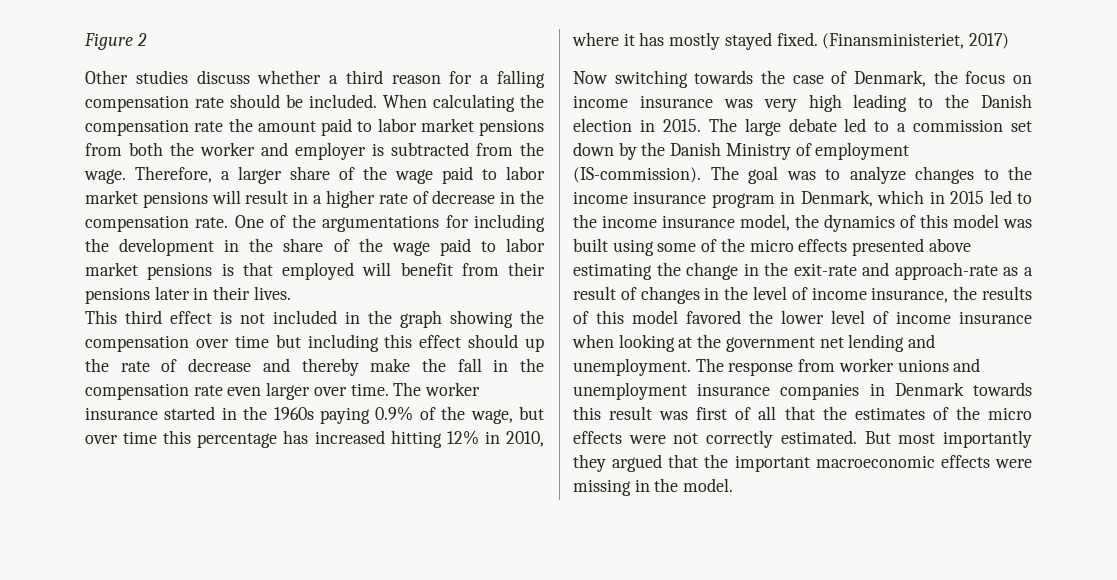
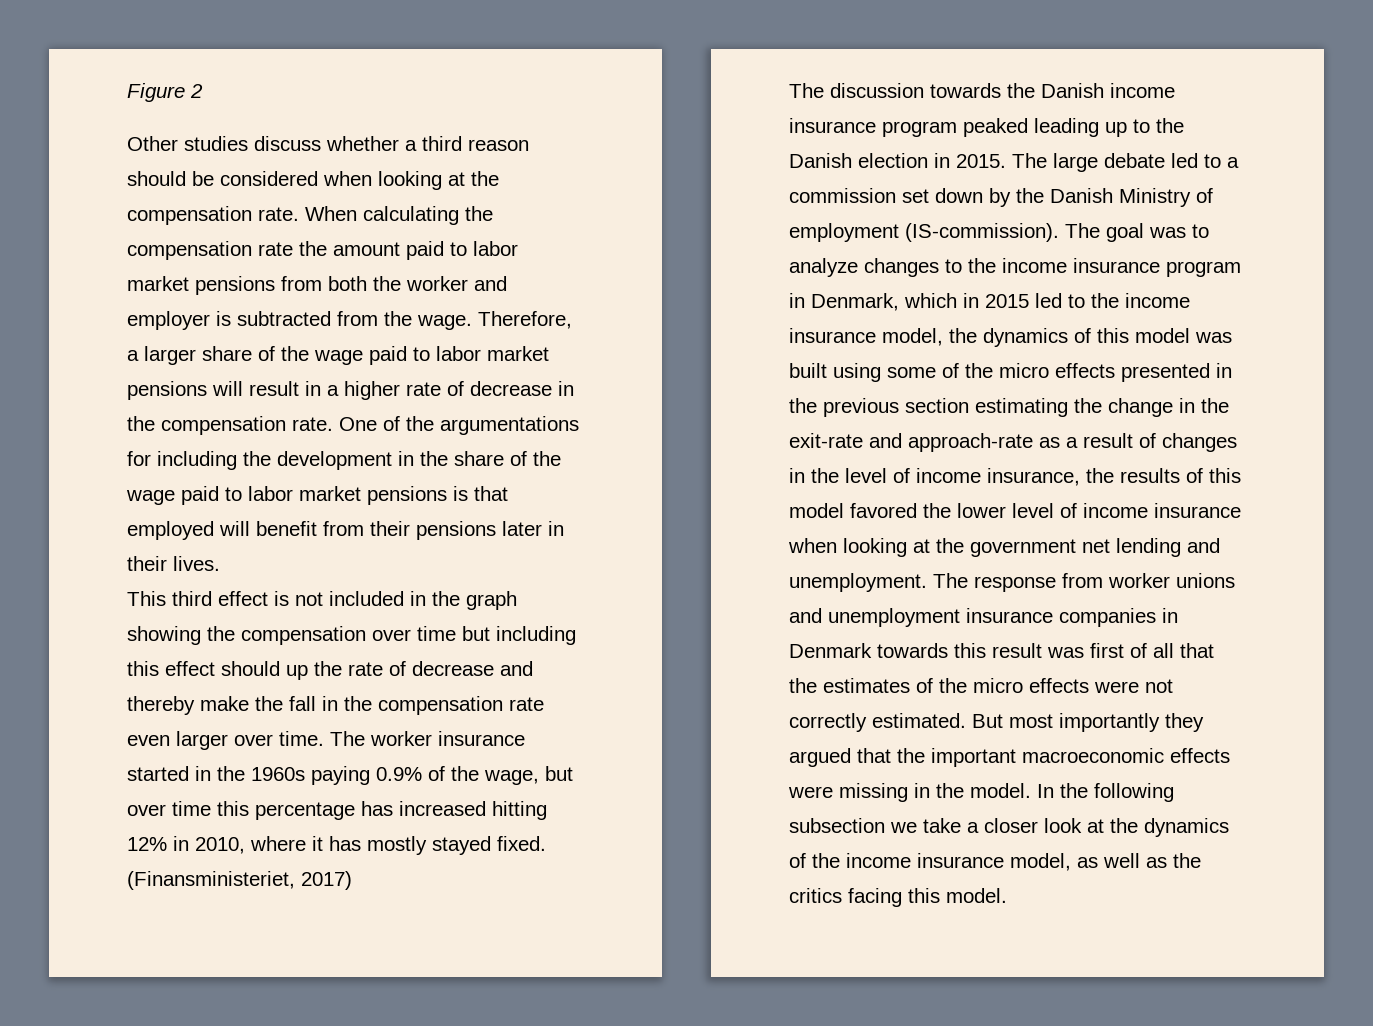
[449,70,545,88] [85,94,377,112] for a falling compensation rate should be included. -> [127,171,499,190] [127,206,299,225] should be considered when looking at the compensation rate.
[573,70,1032,88] [573,94,908,112] Now switching towards the case of Denmark, the focus on income insurance was very high leading -> [789,83,1175,98] [789,118,1127,137] The discussion towards the Danish income insurance program peaked leading up
[928,238,971,252] above -> [1216,363,1232,378] [789,398,969,417] in the previous section
(734, 485) none -> [1037,783,1174,802] [789,818,1229,837] [789,853,1201,871] [789,888,1007,907] In the following subsection we take a closer look at the dynamics of the income insurance model, as well as the critics facing this model.

